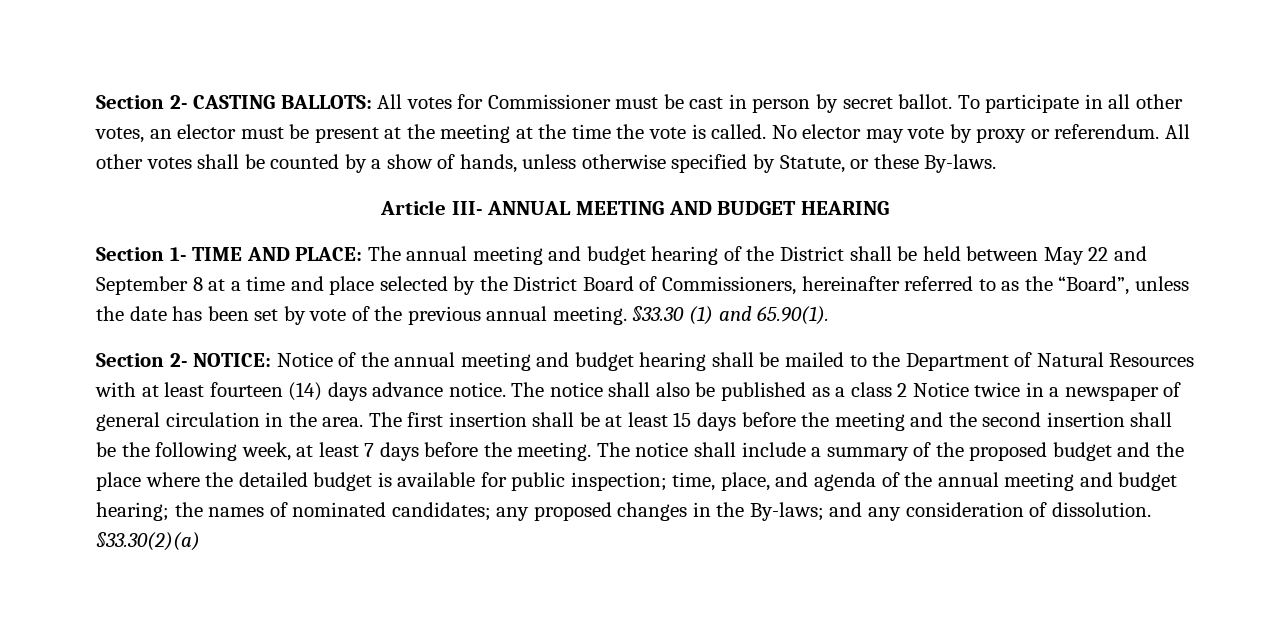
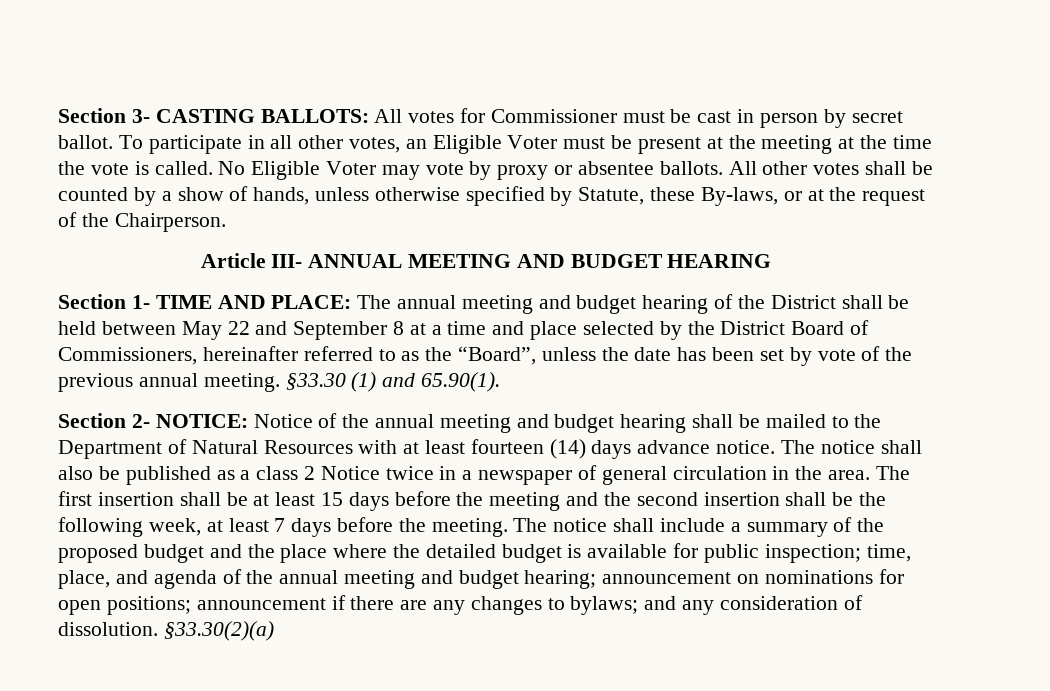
[96,95,188,109] Section 2- -> [58,108,151,123] Section 3-
[177,124,237,139] elector -> [432,135,558,154] Eligible Voter
[802,124,862,139] elector -> [251,161,377,180] Eligible Voter
[1054,124,1160,139] referendum. -> [577,161,723,175] absentee ballots.
[850,154,997,173] or these By-laws. -> [650,187,926,206] [58,212,226,232] these By-laws, or at the request of the Chairperson.
[174,502,824,521] the names of nominated candidates; any proposed changes in the By-laws; -> [602,569,904,584] [58,595,639,615] announcement on nominations for open positions; announcement if there are any changes to bylaws;

